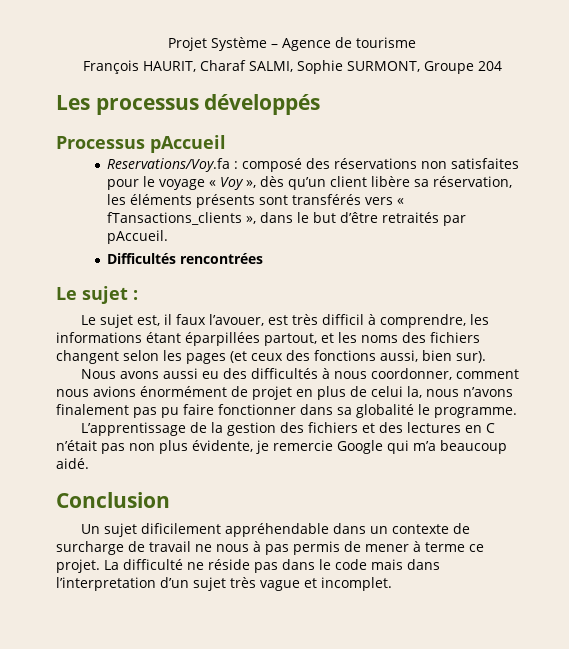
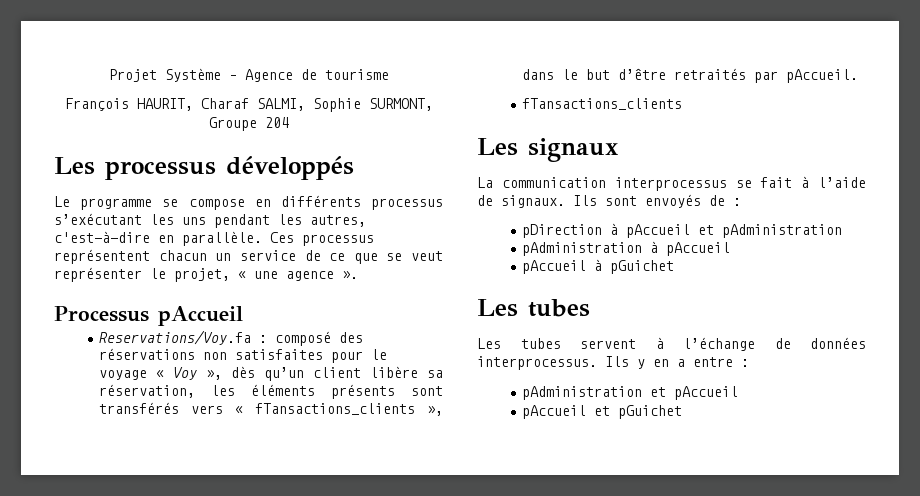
(321, 104) none -> [54,195,443,210] [54,213,366,228] [54,231,374,246] [54,249,443,264] [54,267,358,282] // Le programme se compose en différents processus s’exécutant les uns pendant les autres, c'est-à-dire en parallèle. Ces processus représentent chacun un service de ce que se veut représenter le projet, « une agence ».
[107,253,264,264] [56,286,138,304] [81,314,490,328] [56,332,480,346] [56,350,486,364] [81,368,520,380] [56,386,513,400] [56,404,517,418] [81,422,496,436] [56,440,507,454] [56,458,89,469] [56,492,170,508] [81,523,471,537] [56,541,484,555] [56,559,440,573] [56,577,392,591] Difficultés rencontrées // Le sujet : // Le sujet est, il faux l’avouer, est très difficil à comprendre, les informations étant éparpillées partout, et les noms des fichiers changent selon les pages (et ceux des fonctions aussi, bien sur). // Nous avons aussi eu des difficultés à nous coordonner, comment nous avions énormément de projet en plus de celui la, nous n’avons finalement pas pu faire fonctionner dans sa globalité le programme. // L’apprentissage de la gestion des fichiers et des lectures en C n’était pas non plus évidente, je remercie Google qui m’a beaucoup aidé. // Conclusion // Un sujet dificilement appréhendable dans un contexte de surcharge de travail ne nous à pas permis de mener à terme ce projet. La difficulté ne réside pas dans le code mais dans l’interpretation d’un sujet très vague et incomplet. -> [522,98,683,110] [477,138,618,162] [477,176,866,191] [477,194,741,208] [522,223,843,238] [522,241,731,256] [522,259,675,274] [477,299,590,317] [477,337,866,351] [477,356,749,370] [522,386,739,400] [522,405,683,419] fTansactions_clients // Les signaux // La communication interprocessus se fait à l’aide de signaux. Ils sont envoyés de : // pDirection à pAccueil et pAdministration // pAdministration à pAccueil // pAccueil à pGuichet // Les tubes // Les tubes servent à l’échange de données interprocessus. Ils y en a entre : // pAdministration et pAccueil // pAccueil et pGuichet

